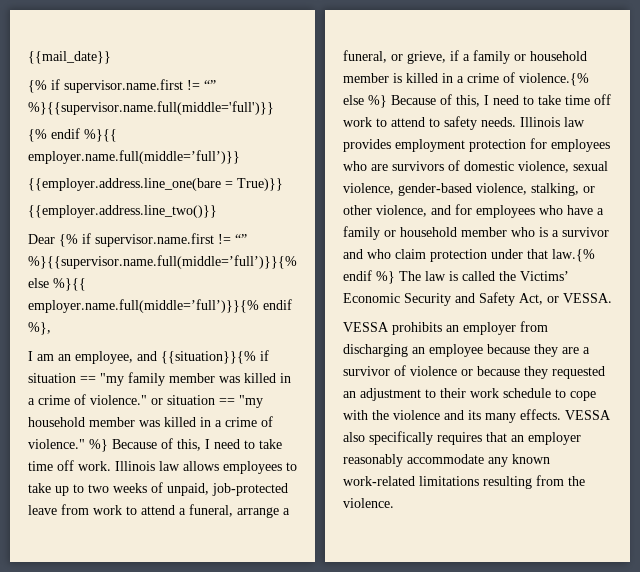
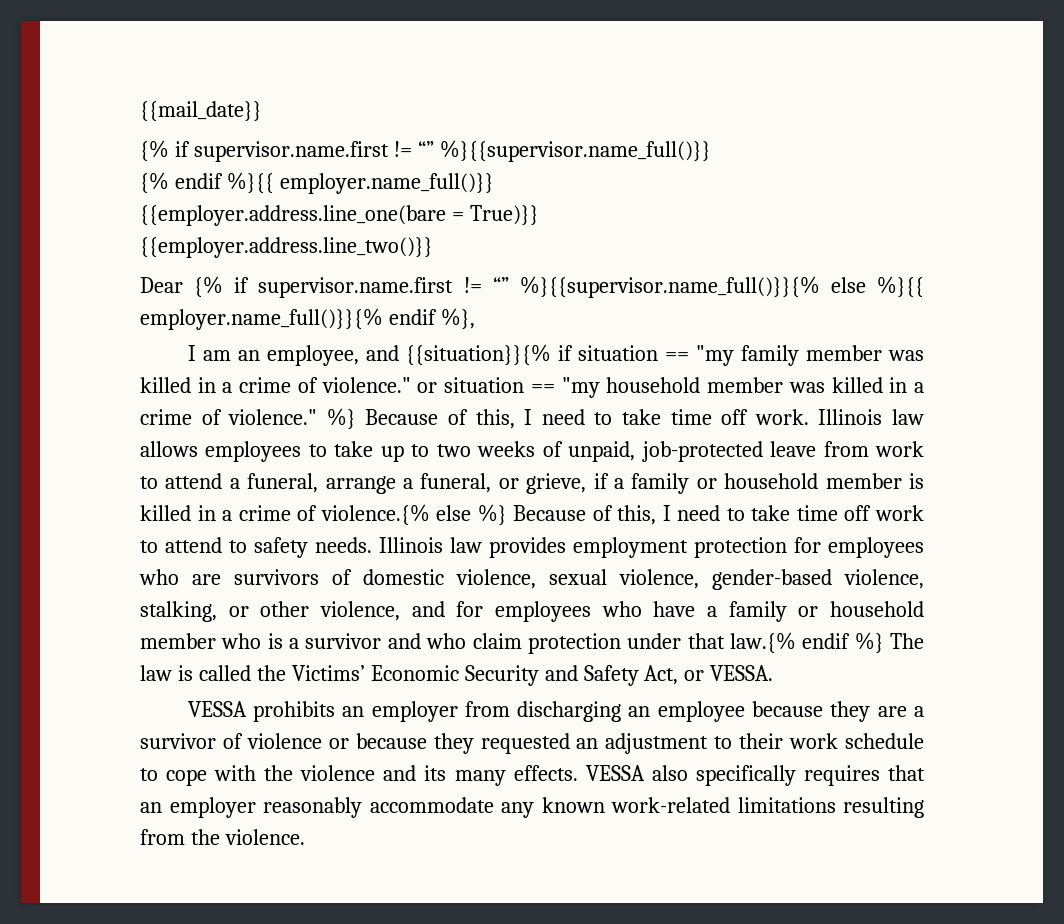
[28,101,274,115] %}{{supervisor.name.full(middle='full')}} -> [439,140,711,162] %}{{supervisor.name_full()}}
[28,150,240,164] employer.name.full(middle=’full’)}} -> [279,173,494,194] employer.name_full()}}
[28,255,297,269] %}{{supervisor.name.full(middle=’full’)}}{% -> [519,276,820,298] %}{{supervisor.name_full()}}{%
[28,299,259,313] employer.name.full(middle=’full’)}}{% -> [140,308,383,330] employer.name_full()}}{%

